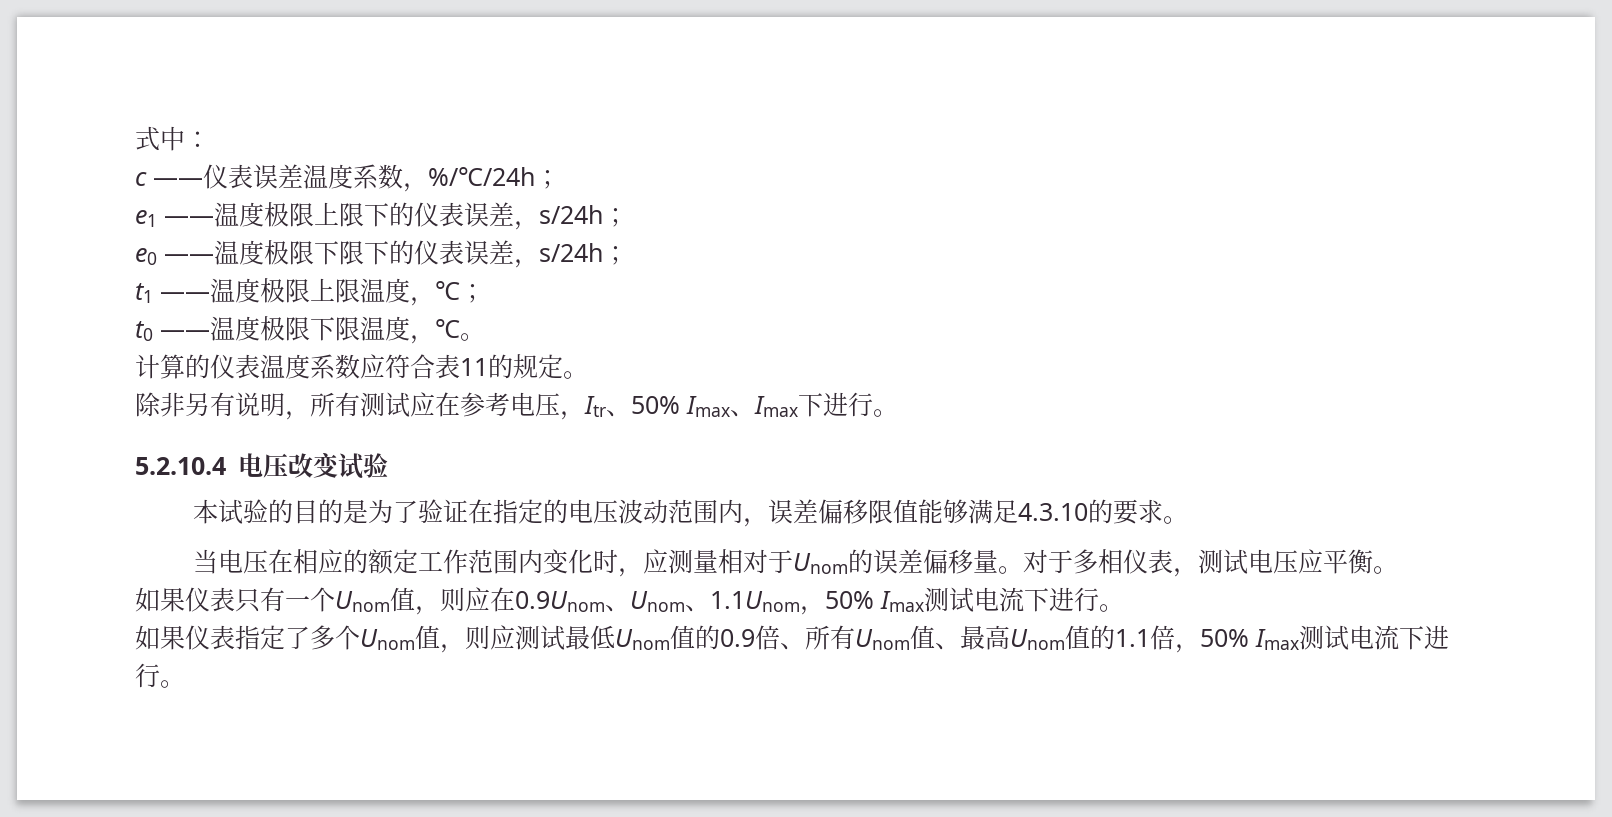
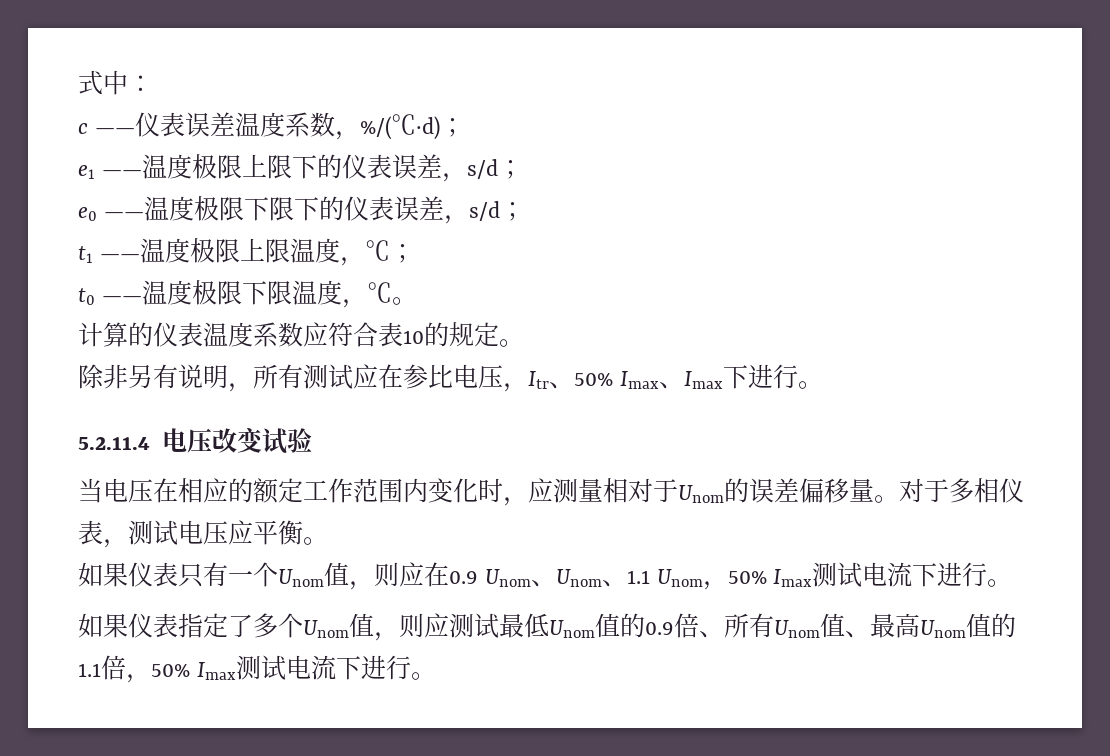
[428,167,535,186] %/℃/24h -> [359,114,440,140] %/(℃·d)
[539,205,603,224] s/24h -> [466,159,498,179] s/d
[539,243,603,262] s/24h -> [468,201,500,221] s/d
[460,358,488,376] 11 -> [403,330,424,344] 10
[485,392,510,416] 考 -> [428,365,453,388] 比
[135,457,226,475] 5.2.10.4 -> [78,437,150,450] 5.2.11.4
[193,499,1189,527] // 本试验的目的是为了验证在指定的电压波动范围内，误差偏移限值能够满足4.3.10的要求。 -> (313, 440) none
[515,591,800,612] 0.9Unom、Unom、1.1Unom -> [449,569,703,587] 0.9 Unom、Unom、1.1 Unom

